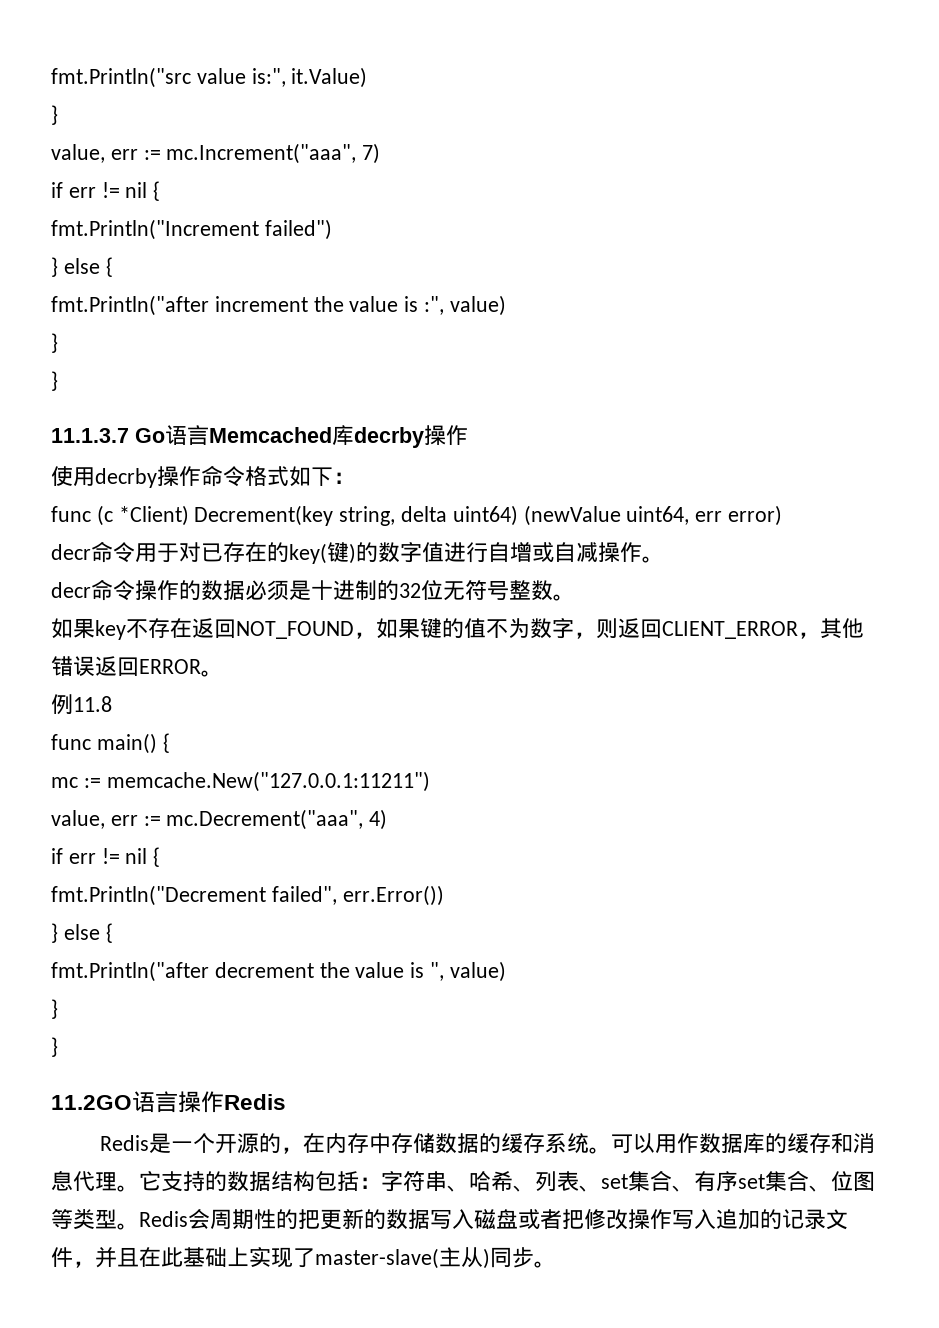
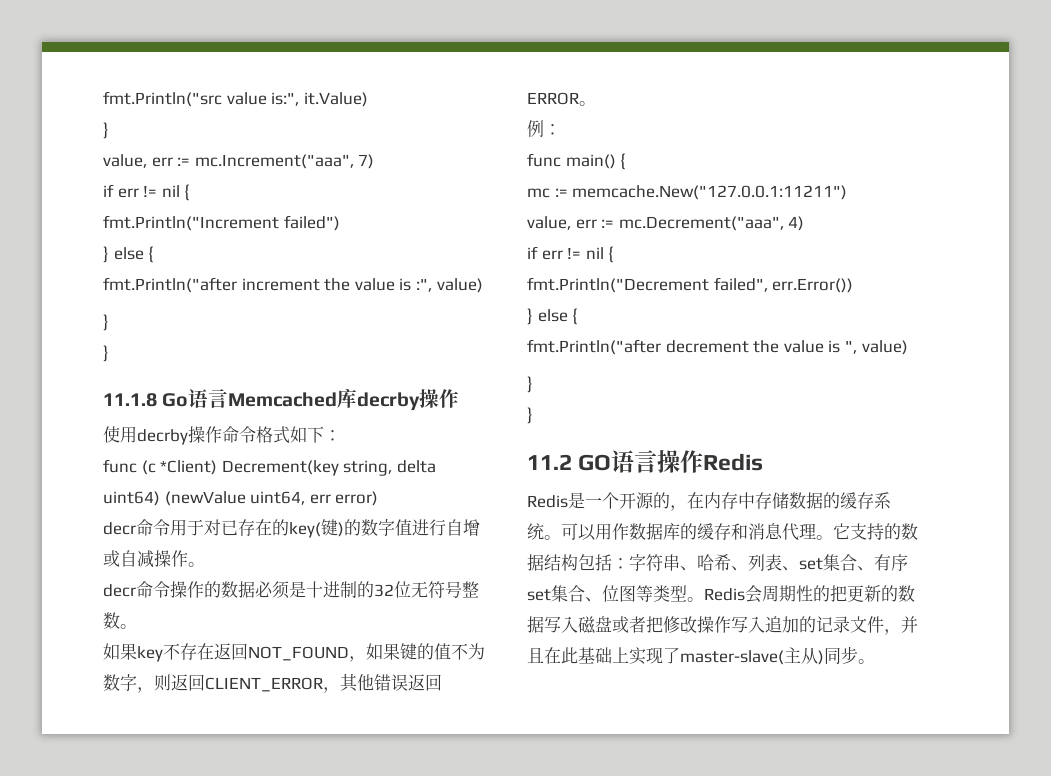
[51,428,129,443] 11.1.3.7 -> [103,393,157,407] 11.1.8
[73,696,112,712] 11.8 -> [544,124,561,135] ：
[51,1095,132,1110] 11.2GO -> [527,454,612,471] 11.2 GO

